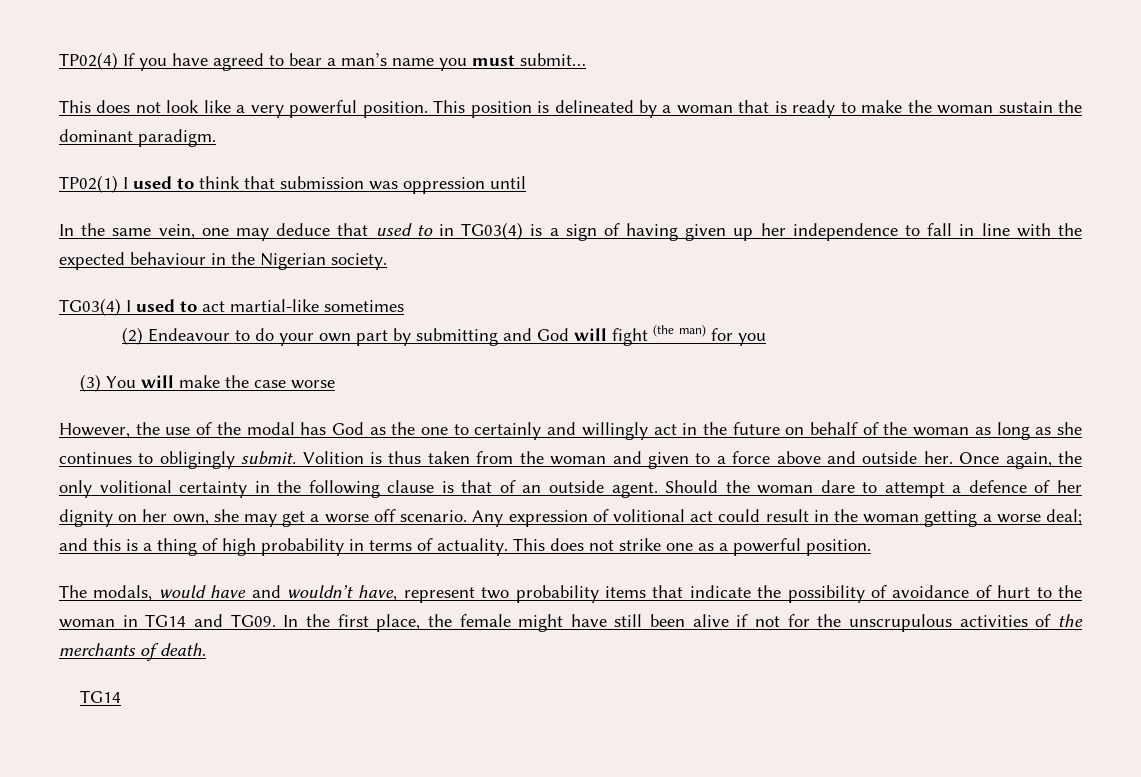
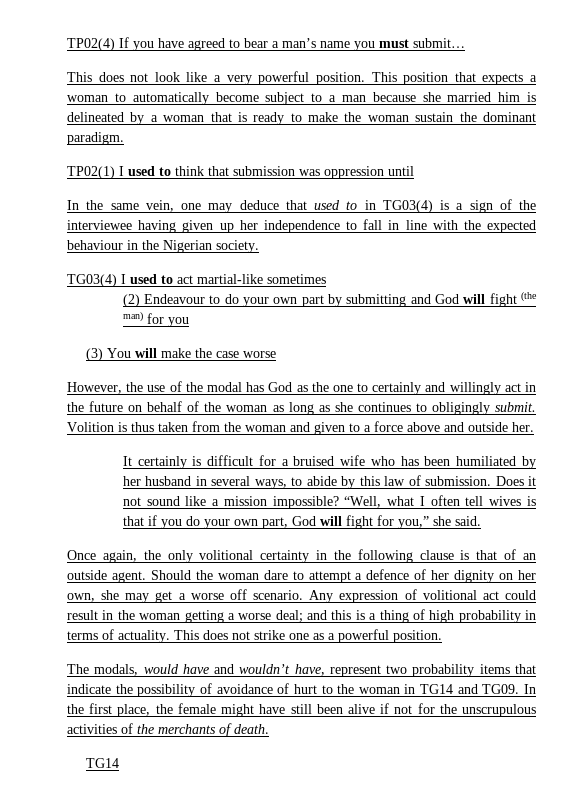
(532, 109) none -> [454,72,538,85] [67,92,521,105] that expects a woman to automatically become subject to a man because she married him
(620, 229) none -> [519,200,536,210] [67,220,132,230] the interviewee
(953, 457) none -> [122,455,537,469] [122,475,536,489] [122,495,537,509] [122,515,481,529] // It certainly is difficult for a bruised wife who has been humiliated by her husband in several ways, to abide by this law of submission. Does it not sound like a mission impossible? “Well, what I often tell wives is that if you do your own part, God will fight for you,” she said. //

